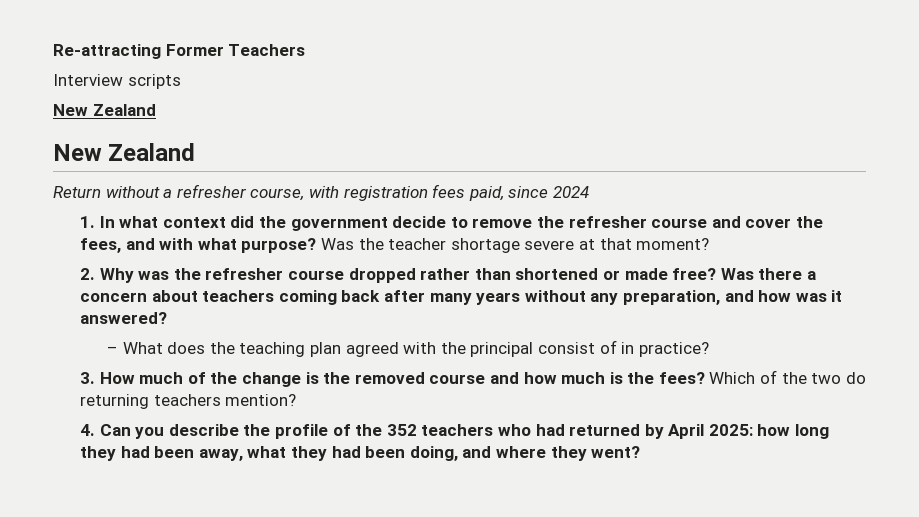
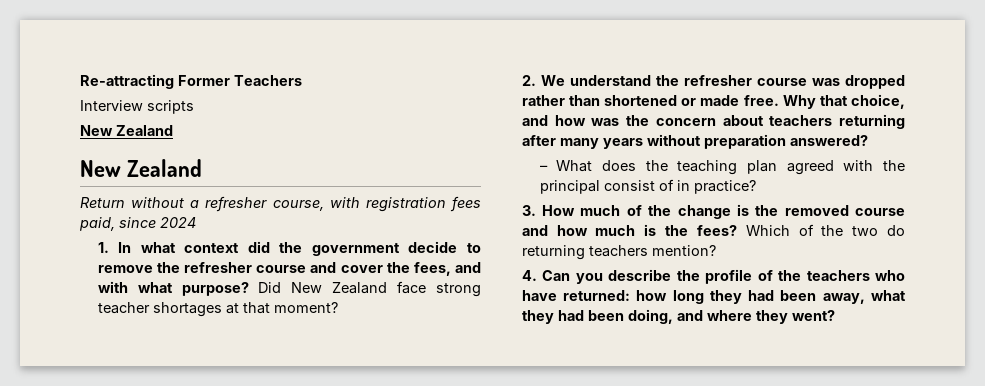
[320,238,575,253] Was the teacher shortage severe -> [258,281,482,297] [97,302,222,317] Did New Zealand face strong teacher shortages
[99,268,344,283] Why was the refresher course -> [540,75,840,86] We understand the refresher course was
[672,268,816,280] free? Was there a -> [743,94,906,109] [521,115,649,126] free. Why that choice, and how was the
[278,290,381,305] coming back -> [839,114,905,129] returning
[590,290,843,305] any preparation, and how was it -> [703,134,786,149] preparation
[386,424,417,436] 352 -> (802, 275) none
[535,424,753,439] had returned by April 2025: -> [521,290,631,301] have returned:

